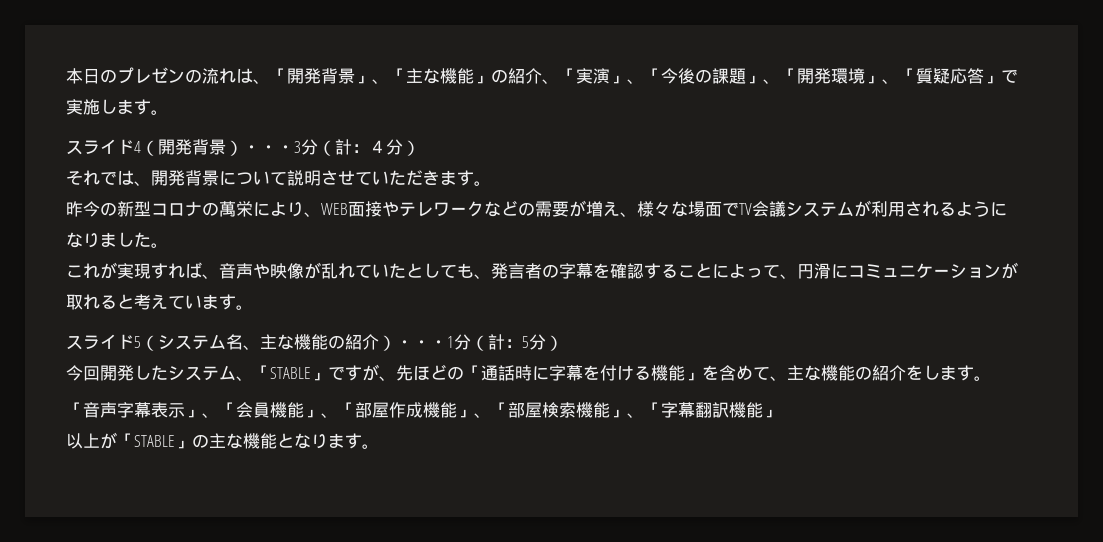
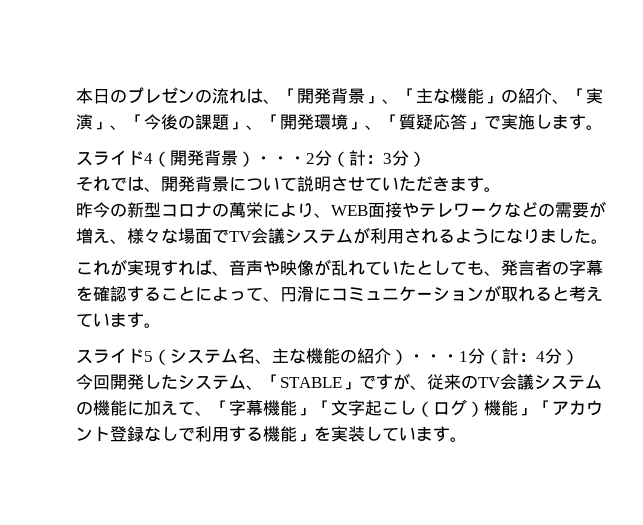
[294,139,386,156] 3分（計：４ -> [306,150,392,167] 2分（計：3
[522,336,529,348] 5 -> [536,351,545,362] 4
[395,364,991,381] [66,402,780,418] [66,432,328,449] 先ほどの「通話時に字幕を付ける機能」を含めて、主な機能の紹介をします。 // 「音声字幕表示」、「会員機能」、「部屋作成機能」、「部屋検索機能」、「字幕翻訳機能」 // 以上が「STABLE」の主な機能となり -> [427,374,602,390] [76,399,603,417] [76,426,416,442] 従来のTV会議システムの機能に加えて、「字幕機能」「文字起こし（ログ）機能」「アカウント登録なしで利用する機能」を実装してい

